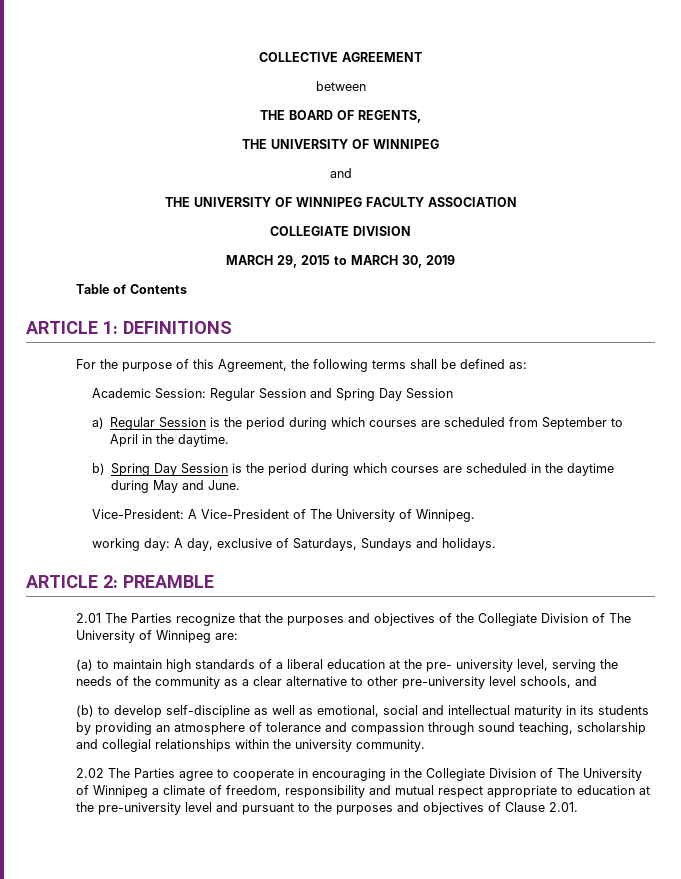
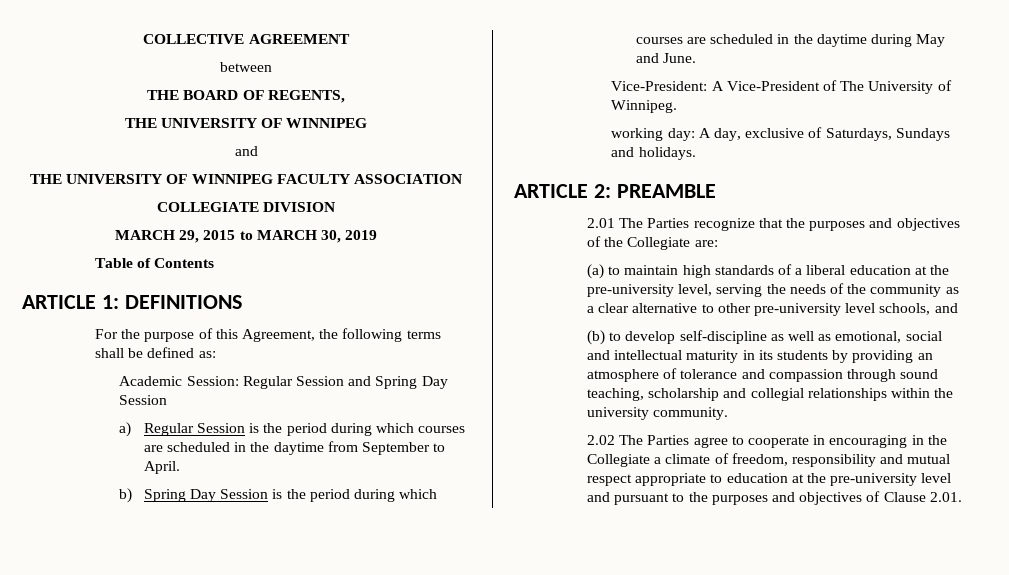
[509,417,624,430] [110,434,230,447] from September to April in the daytime. -> [234,441,446,455] [143,461,180,474] in the daytime from September to April.
[540,613,631,623] [75,630,211,643] Division of The University of Winnipeg -> (691, 243) none
[425,659,513,672] pre- university -> [587,284,675,297] pre-university
[488,768,642,781] [75,785,148,798] Division of The University of Winnipeg -> (651, 460) none

